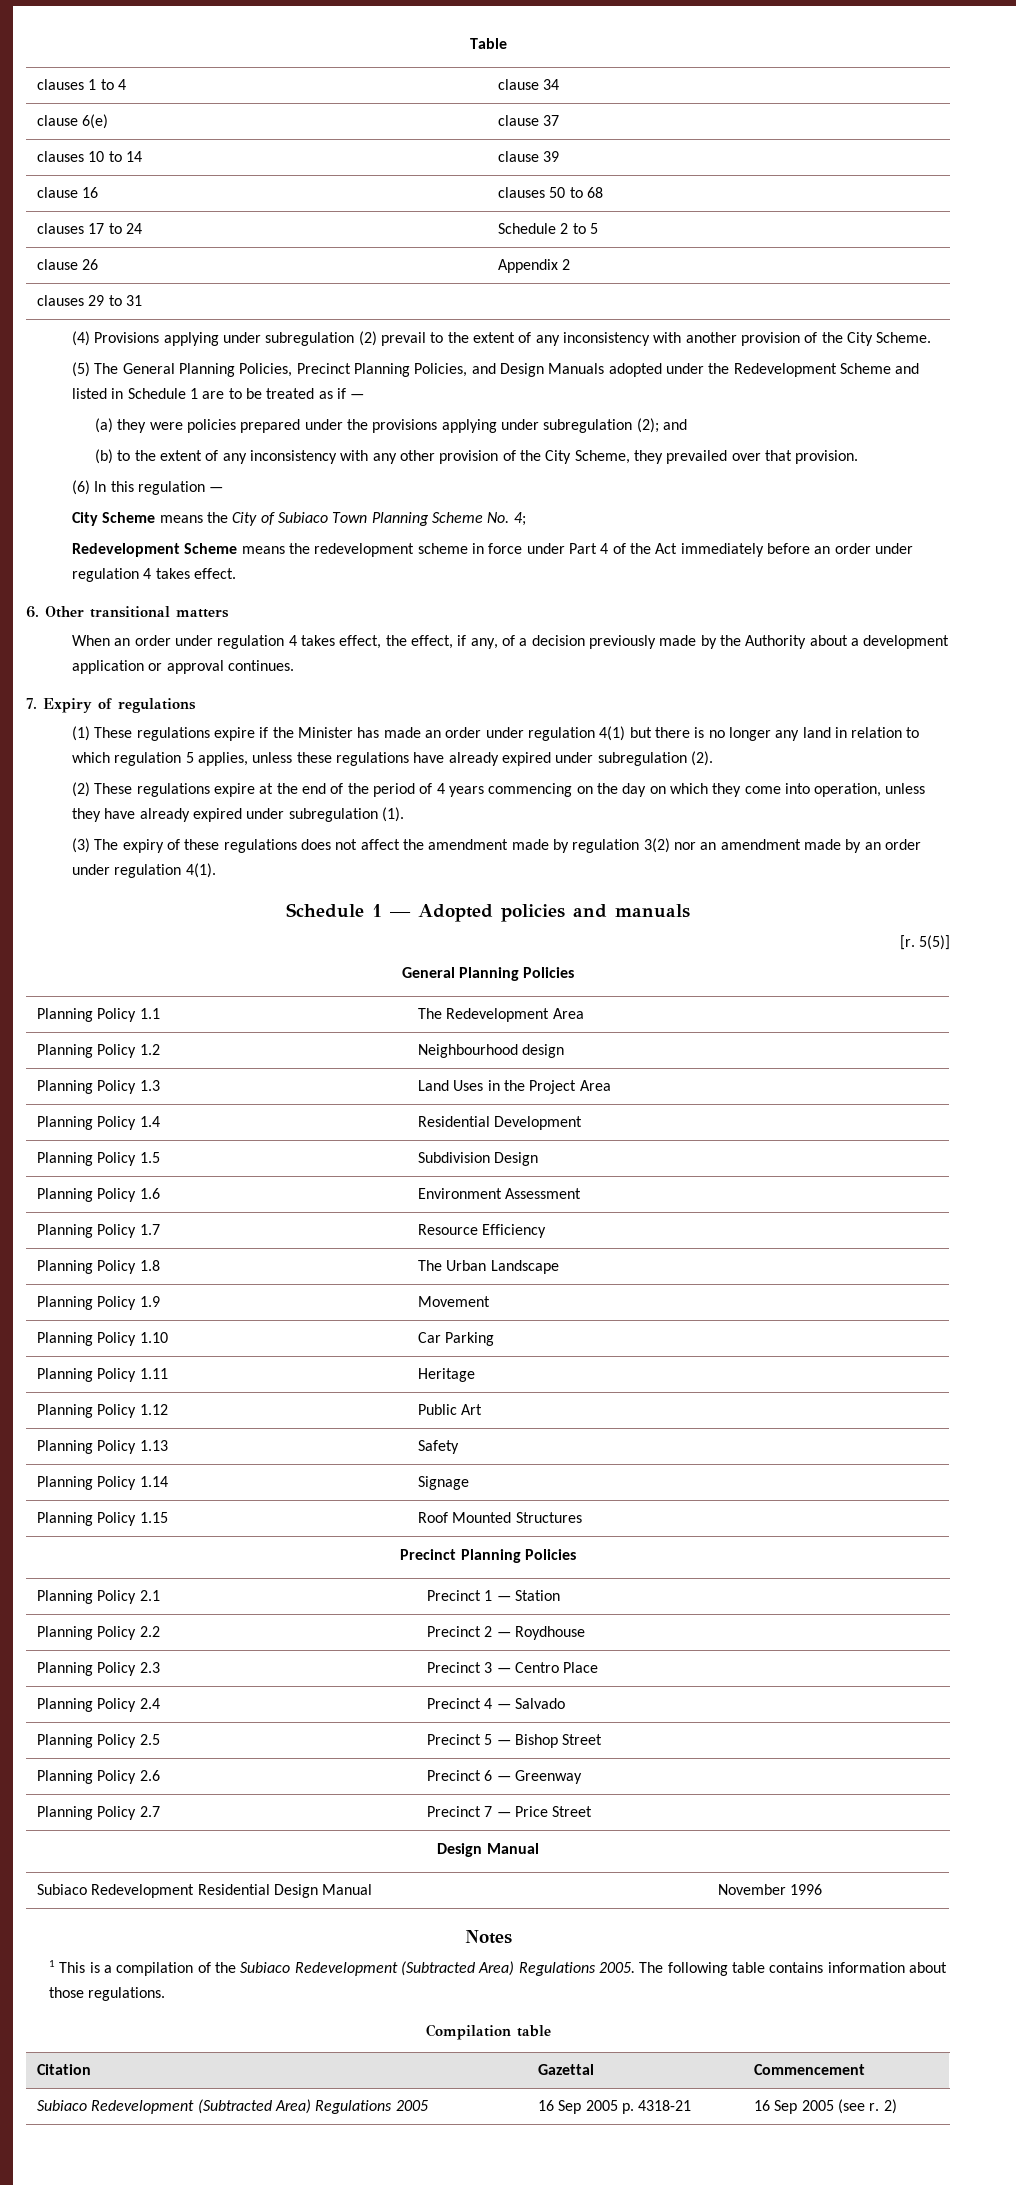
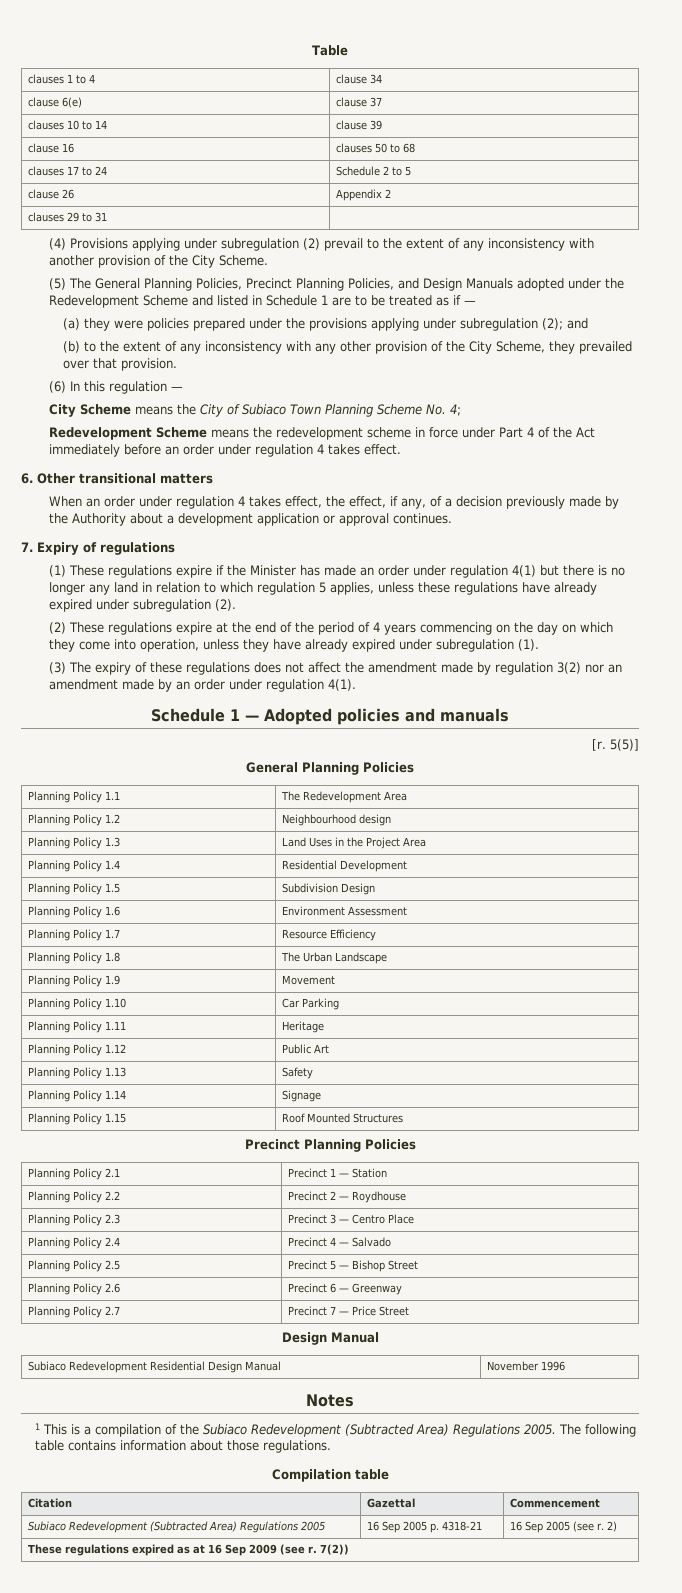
(897, 2106) none -> [27,1544,349,1556] // These regulations expired as at 16 Sep 2009 (see r. 7(2))

